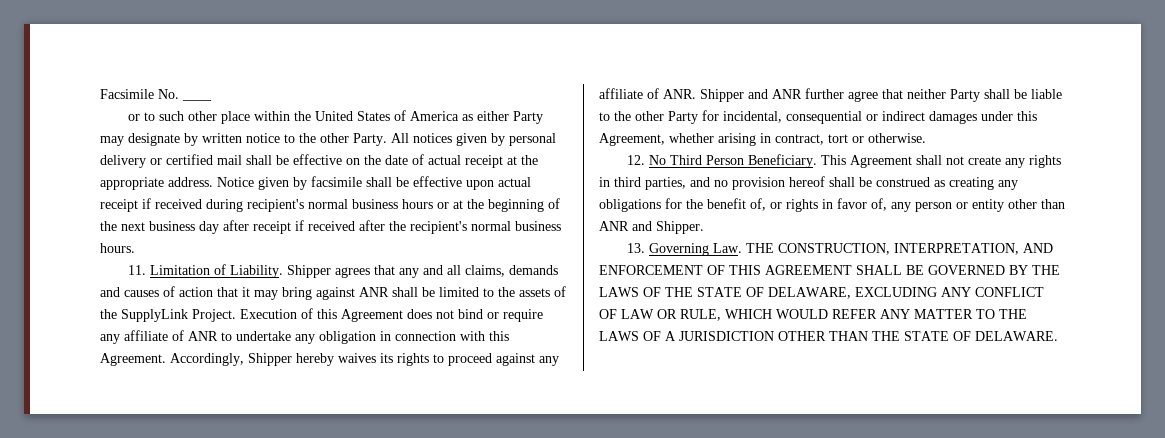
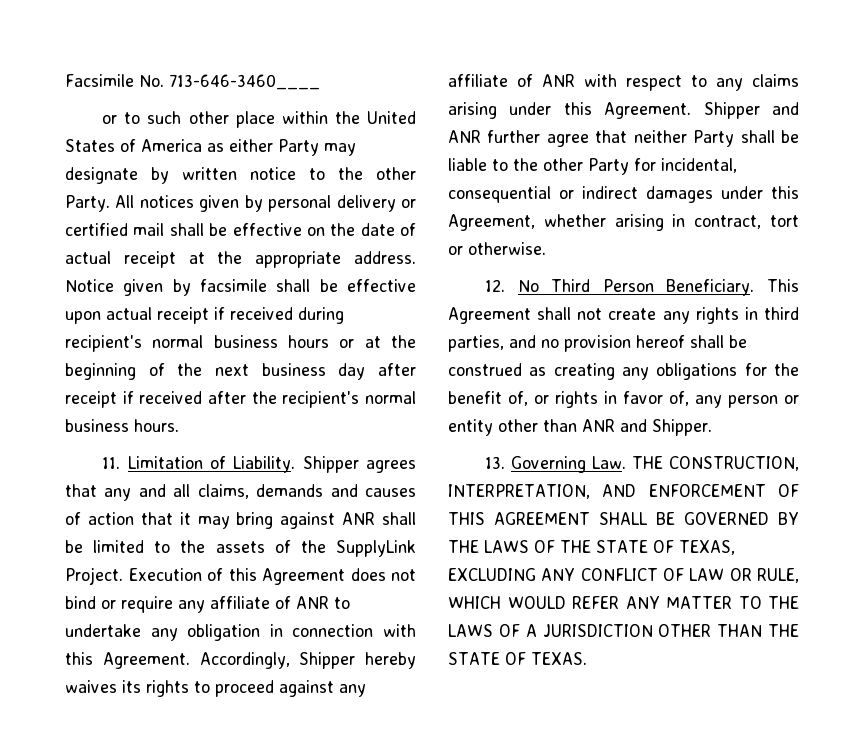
[182,99,212,101] ____ -> [169,74,320,90] 713-646-3460____
[663,89,696,99] ANR. -> [542,74,799,91] [448,102,692,119] ANR with respect to any claims arising under this Agreement.
[768,287,851,299] DELAWARE, -> [678,540,735,555] TEXAS,
[975,331,1058,341] DELAWARE. -> [530,652,587,665] TEXAS.

